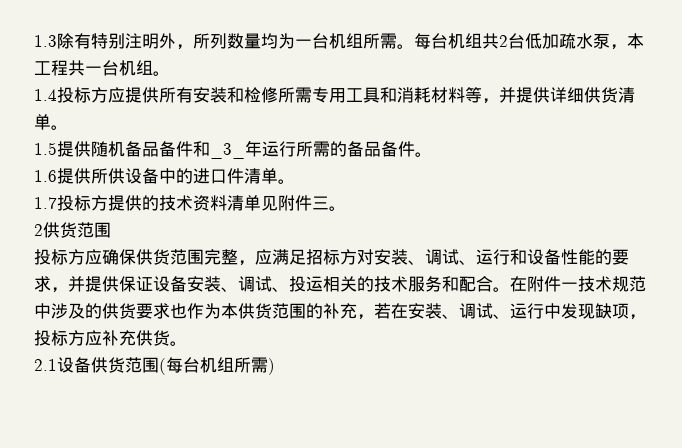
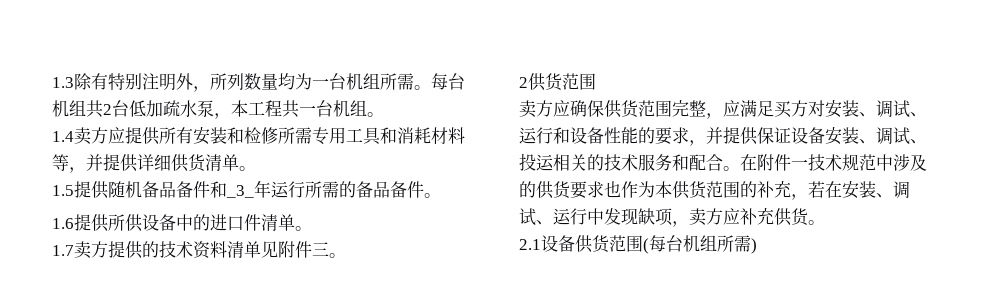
[57,87,91,103] 投标 -> [74,127,91,145] 卖
[57,195,91,211] 投标 -> [74,241,91,259] 卖
[34,249,68,265] 投标 -> [519,100,536,118] 卖
[306,249,340,265] 招标 -> [774,101,792,118] 买
[34,330,68,346] 投标 -> [689,208,706,226] 卖

